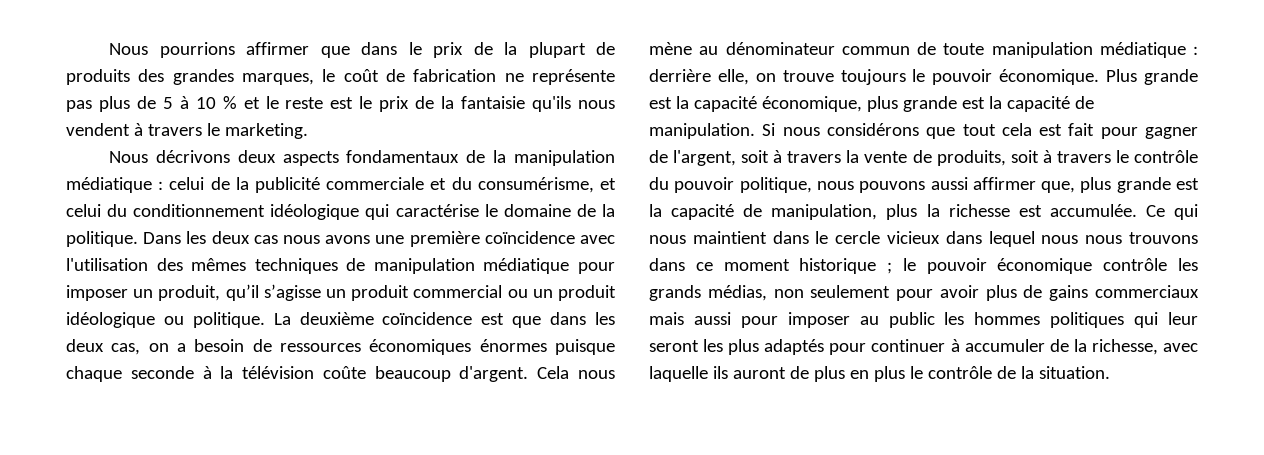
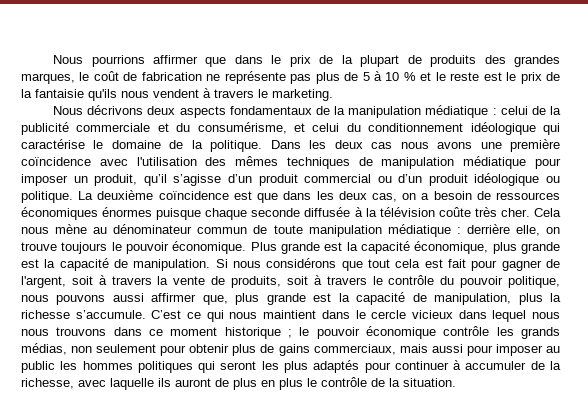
[325,289,346,298] un -> [227,174,252,183] d’un
[532,289,553,298] un -> [398,174,423,183] d’un
(194, 372) none -> [304,207,351,217] diffusée
[374,366,529,382] beaucoup d'argent. -> [474,207,530,217] très cher.
[1018,204,1165,217] est accumulée. Ce -> [75,310,202,319] s’accumule. C’est ce
[939,285,979,298] avoir -> [189,344,230,353] obtenir
[1095,285,1199,298] commerciaux -> [313,344,396,355] commerciaux,
[1168,312,1198,325] leur -> (216, 367) none

